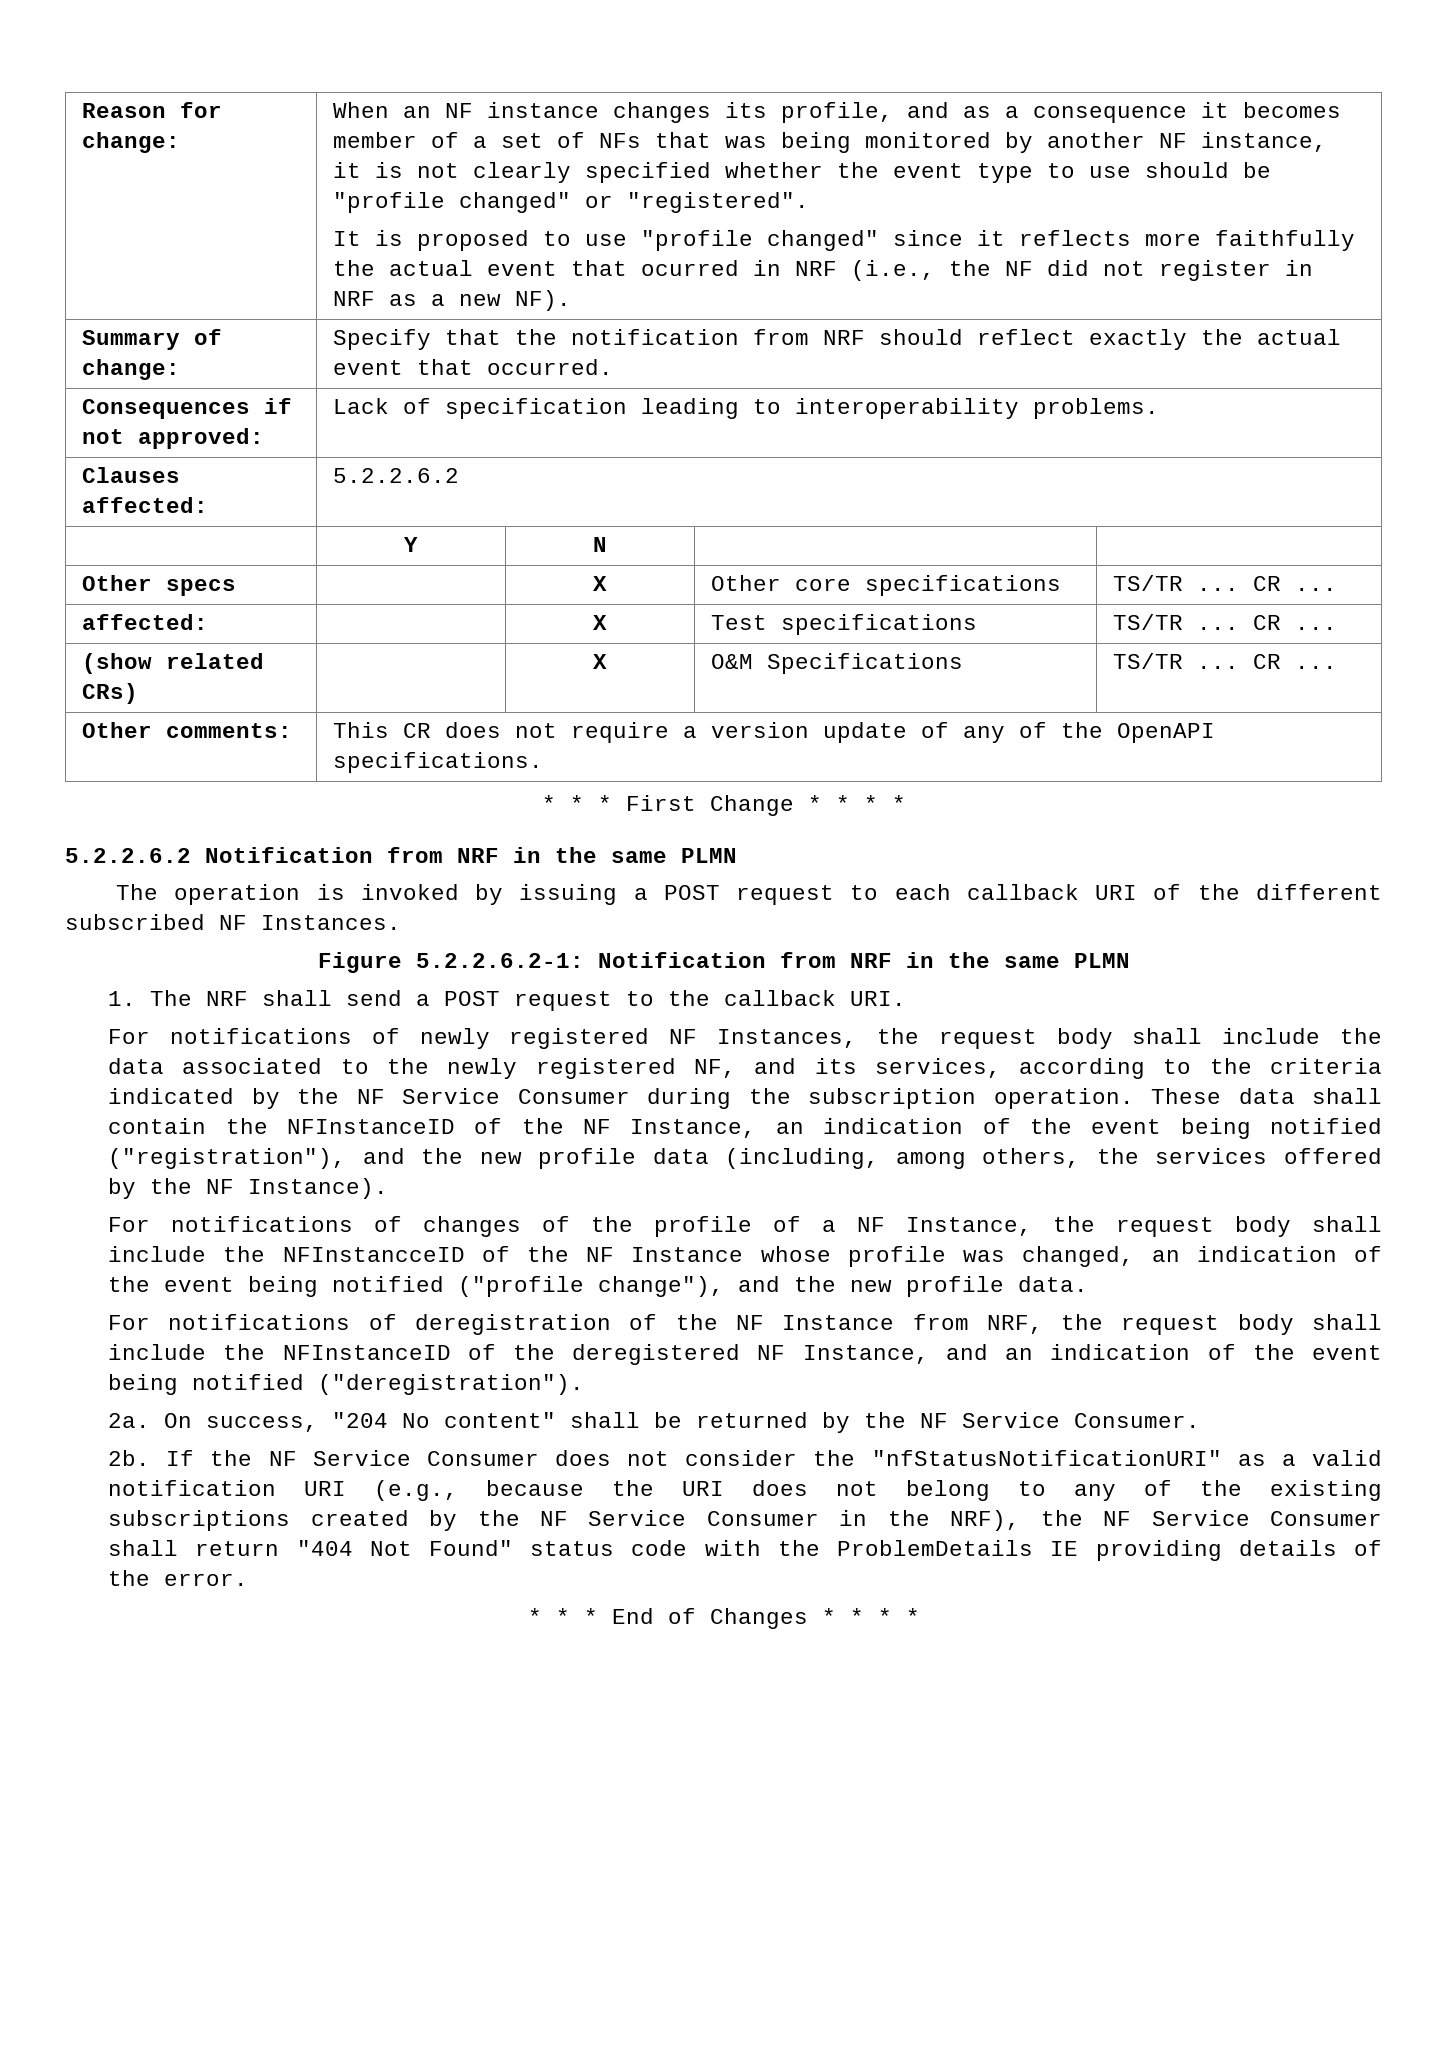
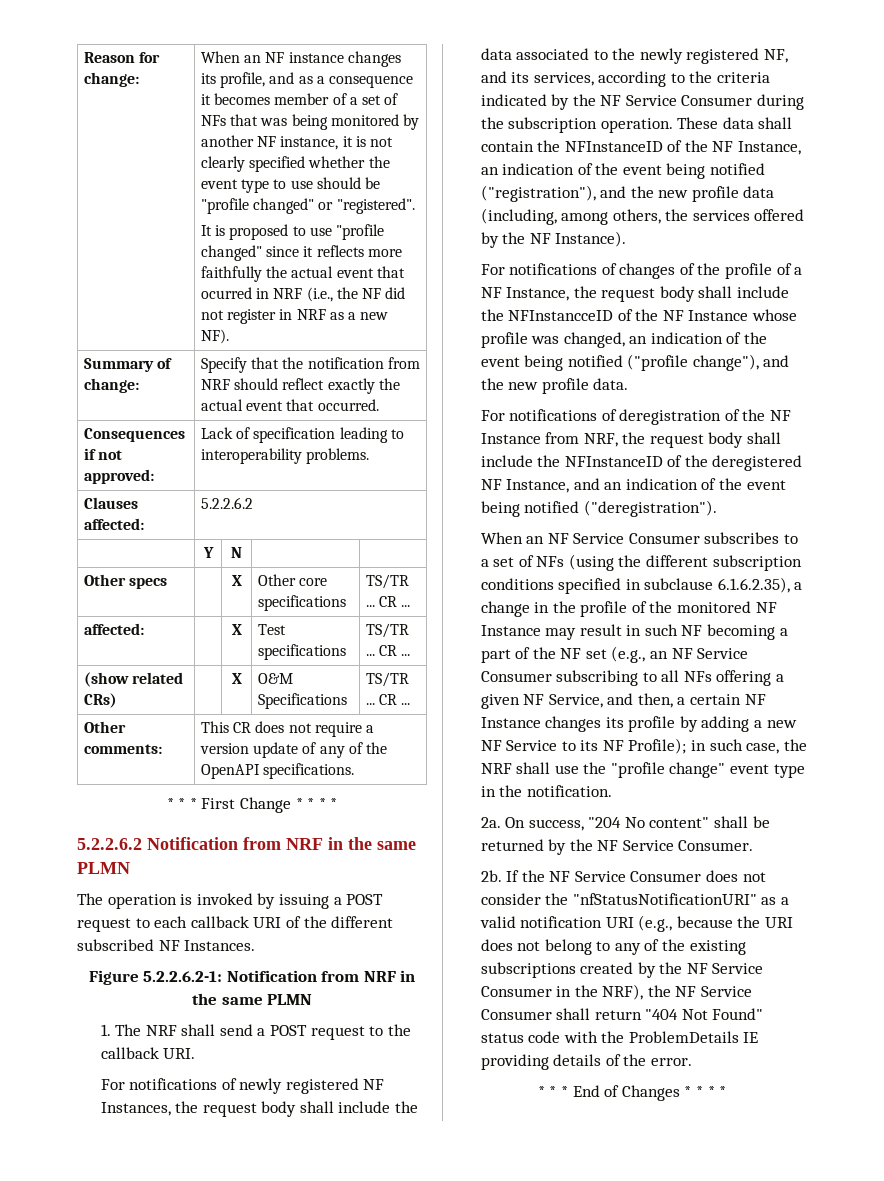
(585, 1384) none -> [480,532,799,544] [480,554,802,571] [480,577,803,594] [480,601,777,617] [480,624,788,640] [480,646,749,663] [480,670,785,686] [480,693,766,709] [480,716,797,732] [480,738,807,754] [480,762,805,778] [480,785,612,797] // When an NF Service Consumer subscribes to a set of NFs (using the different subscription conditions specified in subclause 6.1.6.2.35), a change in the profile of the monitored NF Instance may result in such NF becoming a part of the NF set (e.g., an NF Service Consumer subscribing to all NFs offering a given NF Service, and then, a certain NF Instance changes its profile by adding a new NF Service to its NF Profile); in such case, the NRF shall use the "profile change" event type in the notification.

